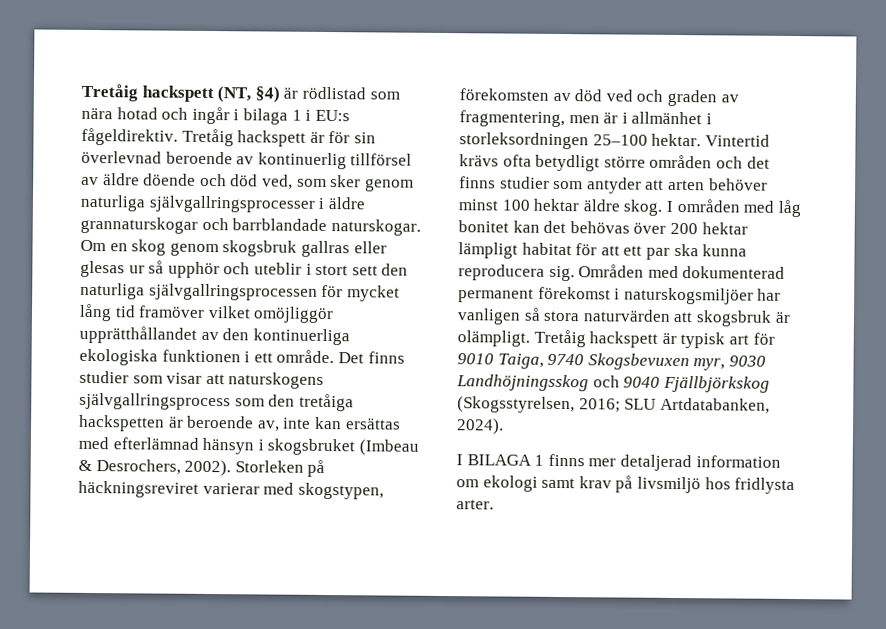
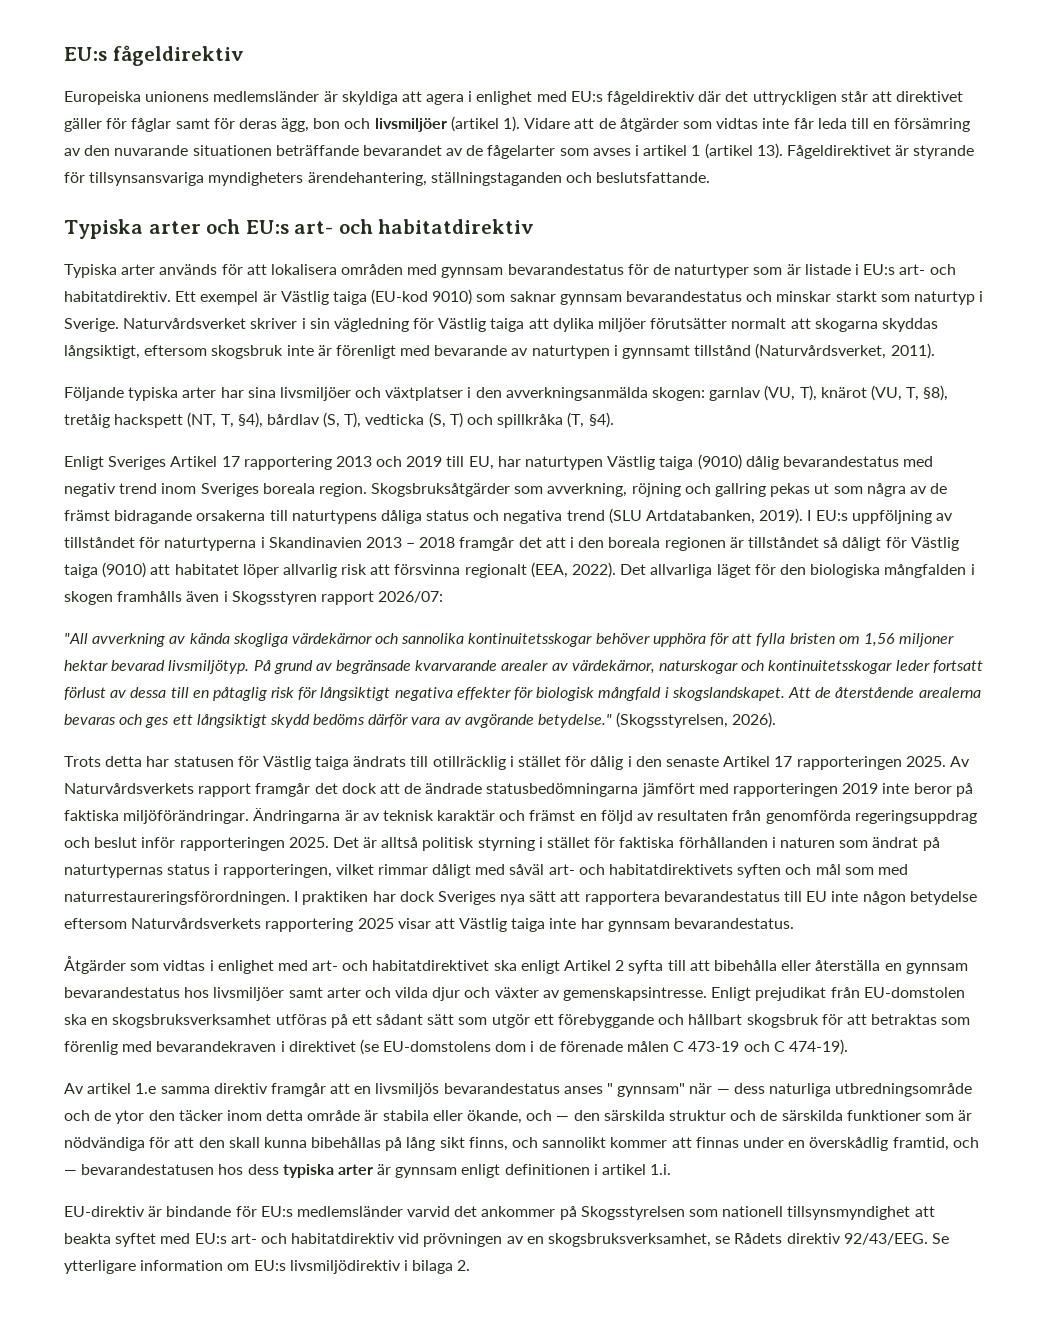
[81,83,400,103] [81,106,350,125] [81,127,376,147] [81,150,413,170] [81,173,414,192] [80,194,365,213] [80,216,421,236] [80,239,387,258] [80,260,409,279] [80,282,400,302] [79,303,335,324] [79,325,350,346] [79,348,405,366] [79,370,325,389] [79,392,354,412] [78,414,401,432] [78,436,419,456] [78,459,326,478] [78,480,384,500] [459,88,739,107] [459,110,712,128] [459,132,770,150] [459,154,770,172] [459,176,768,194] [458,198,801,218] [458,220,748,235] [458,242,748,260] [458,264,786,282] [458,286,782,305] [457,307,791,327] [457,329,775,349] [457,353,766,371] [456,374,770,393] [457,396,770,414] [456,418,504,435] [456,453,781,472] [456,475,796,495] [456,499,494,510] Tretåig hackspett (NT, §4) är rödlistad som nära hotad och ingår i bilaga 1 i EU:s fågeldirektiv. Tretåig hackspett är för sin överlevnad beroende av kontinuerlig tillförsel av äldre döende och död ved, som sker genom naturliga självgallringsprocesser i äldre grannaturskogar och barrblandade naturskogar. Om en skog genom skogsbruk gallras eller glesas ur så upphör och uteblir i stort sett den naturliga självgallringsprocessen för mycket lång tid framöver vilket omöjliggör upprätthållandet av den kontinuerliga ekologiska funktionen i ett område. Det finns studier som visar att naturskogens självgallringsprocess som den tretåiga hackspetten är beroende av, inte kan ersättas med efterlämnad hänsyn i skogsbruket (Imbeau & Desrochers, 2002). Storleken på häckningsreviret varierar med skogstypen, förekomsten av död ved och graden av fragmentering, men är i allmänhet i storleksordningen 25–100 hektar. Vintertid krävs ofta betydligt större områden och det finns studier som antyder att arten behöver minst 100 hektar äldre skog. I områden med låg bonitet kan det behövas över 200 hektar lämpligt habitat för att ett par ska kunna reproducera sig. Områden med dokumenterad permanent förekomst i naturskogsmiljöer har vanligen så stora naturvärden att skogsbruk är olämpligt. Tretåig hackspett är typisk art för 9010 Taiga, 9740 Skogsbevuxen myr, 9030 Landhöjningsskog och 9040 Fjällbjörkskog (Skogsstyrelsen, 2016; SLU Artdatabanken, 2024). // I BILAGA 1 finns mer detaljerad information om ekologi samt krav på livsmiljö hos fridlysta arter. -> [64,45,244,66] [64,91,964,105] [64,116,971,132] [64,143,975,159] [64,172,711,186] [64,219,535,239] [64,264,956,278] [64,289,984,305] [64,318,938,332] [64,343,935,359] [64,385,949,401] [64,412,614,428] [64,454,934,470] [64,483,948,497] [64,508,953,524] [64,537,959,551] [64,562,975,578] [64,591,444,605] [64,633,955,647] [64,660,983,674] [64,687,981,701] [64,712,777,728] [64,756,970,770] [64,783,973,797] [64,808,977,824] [64,837,940,851] [64,864,908,878] [64,891,977,905] [64,918,795,932] [64,956,968,974] [64,987,965,1001] [64,1014,971,1028] [64,1039,848,1055] [64,1083,973,1097] [64,1110,973,1124] [64,1137,979,1151] [64,1164,672,1178] [64,1206,935,1220] [64,1233,949,1247] [64,1260,471,1274] EU:s fågeldirektiv // Europeiska unionens medlemsländer är skyldiga att agera i enlighet med EU:s fågeldirektiv där det uttryckligen står att direktivet gäller för fåglar samt för deras ägg, bon och livsmiljöer (artikel 1). Vidare att de åtgärder som vidtas inte får leda till en försämring av den nuvarande situationen beträffande bevarandet av de fågelarter som avses i artikel 1 (artikel 13). Fågeldirektivet är styrande för tillsynsansvariga myndigheters ärendehantering, ställningstaganden och beslutsfattande. // Typiska arter och EU:s art- och habitatdirektiv // Typiska arter används för att lokalisera områden med gynnsam bevarandestatus för de naturtyper som är listade i EU:s art- och habitatdirektiv. Ett exempel är Västlig taiga (EU-kod 9010) som saknar gynnsam bevarandestatus och minskar starkt som naturtyp i Sverige. Naturvårdsverket skriver i sin vägledning för Västlig taiga att dylika miljöer förutsätter normalt att skogarna skyddas långsiktigt, eftersom skogsbruk inte är förenligt med bevarande av naturtypen i gynnsamt tillstånd (Naturvårdsverket, 2011). // Följande typiska arter har sina livsmiljöer och växtplatser i den avverkningsanmälda skogen: garnlav (VU, T), knärot (VU, T, §8), tretåig hackspett (NT, T, §4), bårdlav (S, T), vedticka (S, T) och spillkråka (T, §4). // Enligt Sveriges Artikel 17 rapportering 2013 och 2019 till EU, har naturtypen Västlig taiga (9010) dålig bevarandestatus med negativ trend inom Sveriges boreala region. Skogsbruksåtgärder som avverkning, röjning och gallring pekas ut som några av de främst bidragande orsakerna till naturtypens dåliga status och negativa trend (SLU Artdatabanken, 2019). I EU:s uppföljning av tillståndet för naturtyperna i Skandinavien 2013 – 2018 framgår det att i den boreala regionen är tillståndet så dåligt för Västlig taiga (9010) att habitatet löper allvarlig risk att försvinna regionalt (EEA, 2022). Det allvarliga läget för den biologiska mångfalden i skogen framhålls även i Skogsstyren rapport 2026/07: // "All avverkning av kända skogliga värdekärnor och sannolika kontinuitetsskogar behöver upphöra för att fylla bristen om 1,56 miljoner hektar bevarad livsmiljötyp. På grund av begränsade kvarvarande arealer av värdekärnor, naturskogar och kontinuitetsskogar leder fortsatt förlust av dessa till en påtaglig risk för långsiktigt negativa effekter för biologisk mångfald i skogslandskapet. Att de återstående arealerna bevaras och ges ett långsiktigt skydd bedöms därför vara av avgörande betydelse." (Skogsstyrelsen, 2026). // Trots detta har statusen för Västlig taiga ändrats till otillräcklig i stället för dålig i den senaste Artikel 17 rapporteringen 2025. Av Naturvårdsverkets rapport framgår det dock att de ändrade statusbedömningarna jämfört med rapporteringen 2019 inte beror på faktiska miljöförändringar. Ändringarna är av teknisk karaktär och främst en följd av resultaten från genomförda regeringsuppdrag och beslut inför rapporteringen 2025. Det är alltså politisk styrning i stället för faktiska förhållanden i naturen som ändrat på naturtypernas status i rapporteringen, vilket rimmar dåligt med såväl art- och habitatdirektivets syften och mål som med naturrestaureringsförordningen. I praktiken har dock Sveriges nya sätt att rapportera bevarandestatus till EU inte någon betydelse eftersom Naturvårdsverkets rapportering 2025 visar att Västlig taiga inte har gynnsam bevarandestatus. // Åtgärder som vidtas i enlighet med art- och habitatdirektivet ska enligt Artikel 2 syfta till att bibehålla eller återställa en gynnsam bevarandestatus hos livsmiljöer samt arter och vilda djur och växter av gemenskapsintresse. Enligt prejudikat från EU-domstolen ska en skogsbruksverksamhet utföras på ett sådant sätt som utgör ett förebyggande och hållbart skogsbruk för att betraktas som förenlig med bevarandekraven i direktivet (se EU-domstolens dom i de förenade målen C 473-19 och C 474-19). // Av artikel 1.e samma direktiv framgår att en livsmiljös bevarandestatus anses " gynnsam" när — dess naturliga utbredningsområde och de ytor den täcker inom detta område är stabila eller ökande, och — den särskilda struktur och de särskilda funktioner som är nödvändiga för att den skall kunna bibehållas på lång sikt finns, och sannolikt kommer att finnas under en överskådlig framtid, och — bevarandestatusen hos dess typiska arter är gynnsam enligt definitionen i artikel 1.i. // EU-direktiv är bindande för EU:s medlemsländer varvid det ankommer på Skogsstyrelsen som nationell tillsynsmyndighet att beakta syftet med EU:s art- och habitatdirektiv vid prövningen av en skogsbruksverksamhet, se Rådets direktiv 92/43/EEG. Se ytterligare information om EU:s livsmiljödirektiv i bilaga 2.

